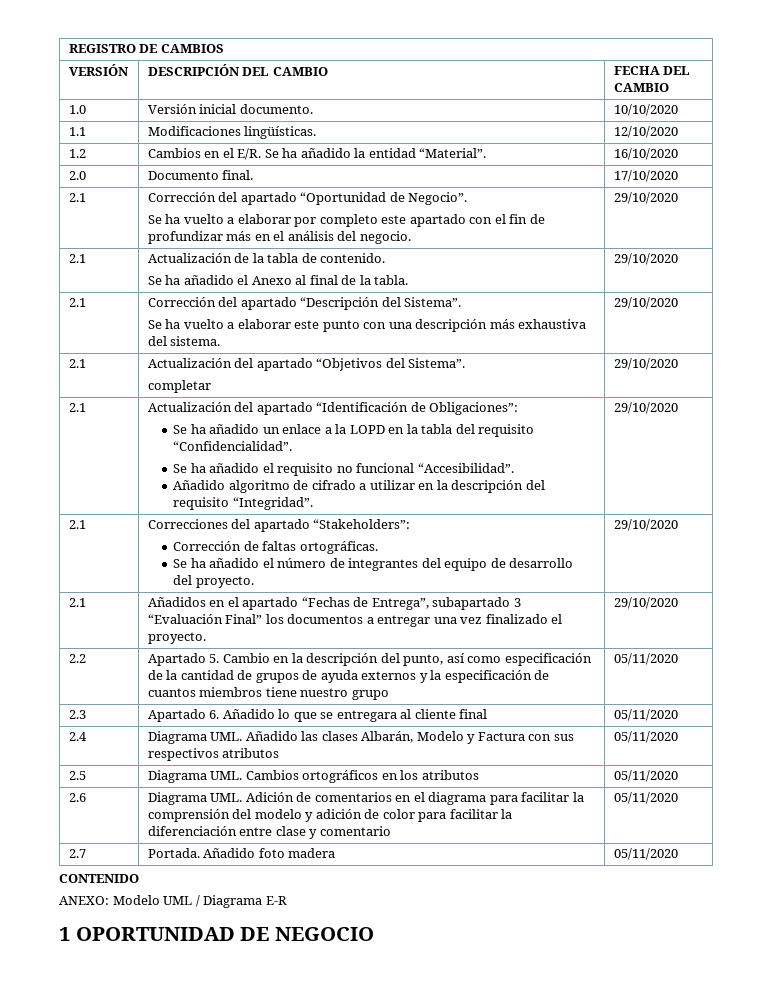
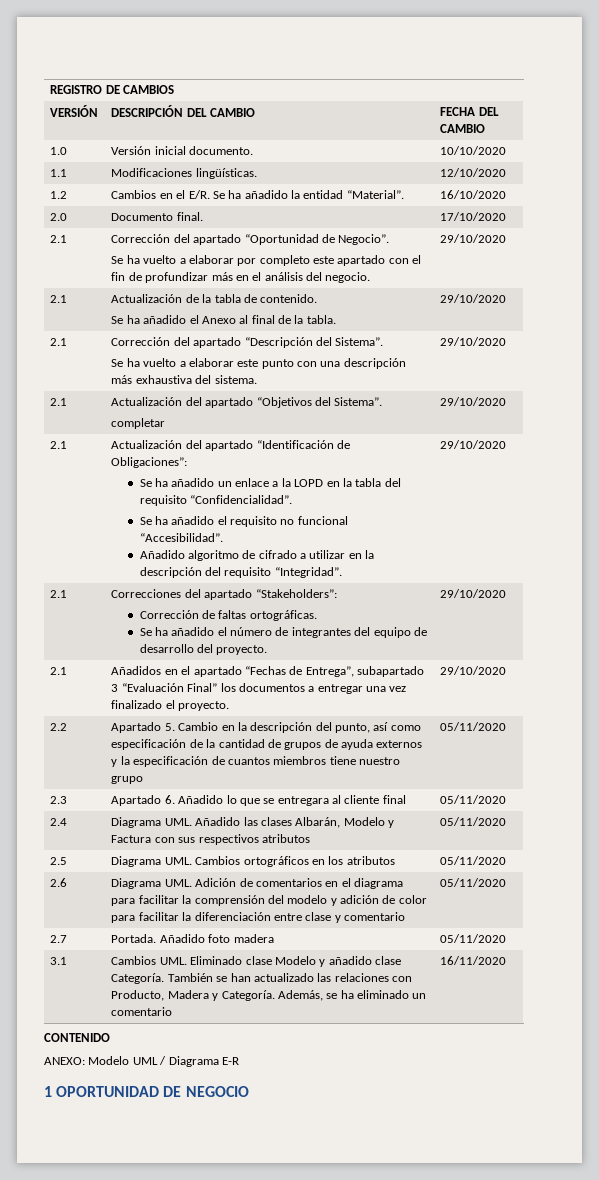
(678, 854) none -> [50,957,68,965] [111,956,402,967] [111,973,413,984] [111,990,427,1001] [111,1007,173,1016] [440,956,507,965] // 3.1 | Cambios UML. Eliminado clase Modelo y añadido clase Categoría. También se han actualizado las relaciones con Producto, Madera y Categoría. Además, se ha eliminado un comentario | 16/11/2020

